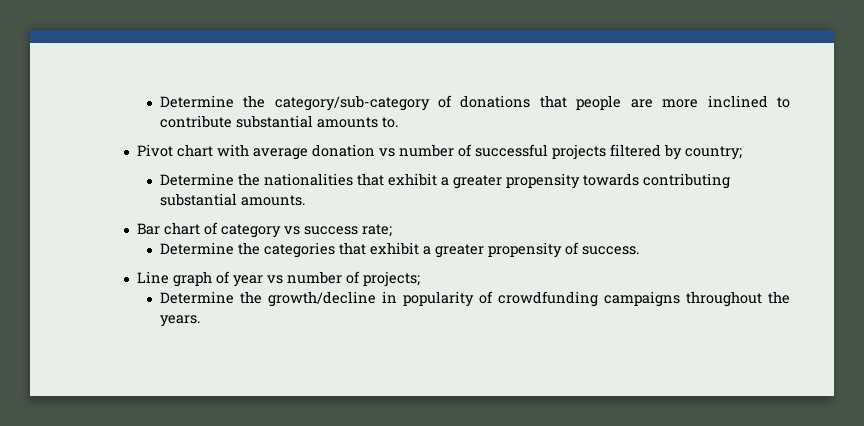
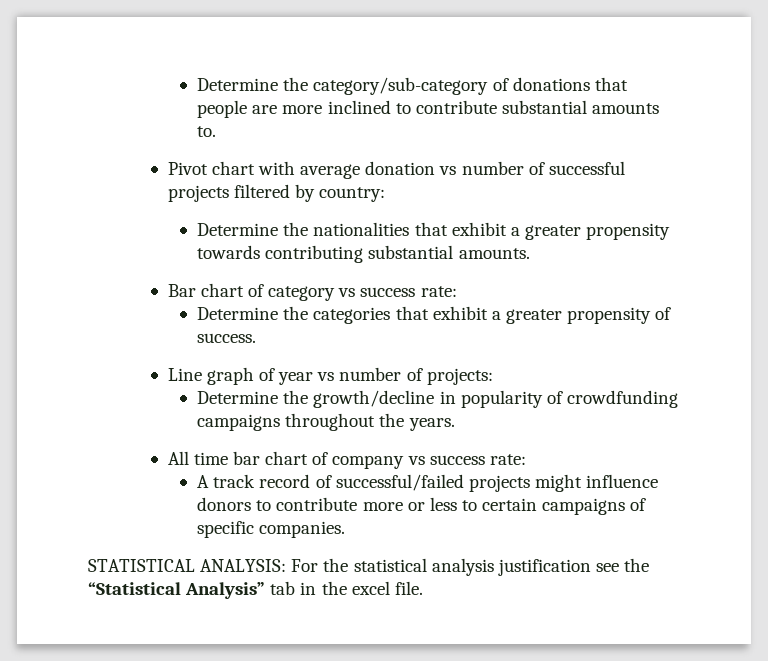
[684,146,742,160] country; -> [319,187,386,202] country:
[361,224,392,237] rate; -> [420,286,457,297] rate:
[362,271,420,287] projects; -> [426,368,493,385] projects:
(200, 321) none -> [167,451,526,469] [197,474,659,492] [197,497,647,515] [197,521,346,538] [88,558,650,576] [88,581,423,599] // All time bar chart of company vs success rate: // A track record of successful/failed projects might influence donors to contribute more or less to certain campaigns of specific companies. // STATISTICAL ANALYSIS: For the statistical analysis justification see the “Statistical Analysis” tab in the excel file.

